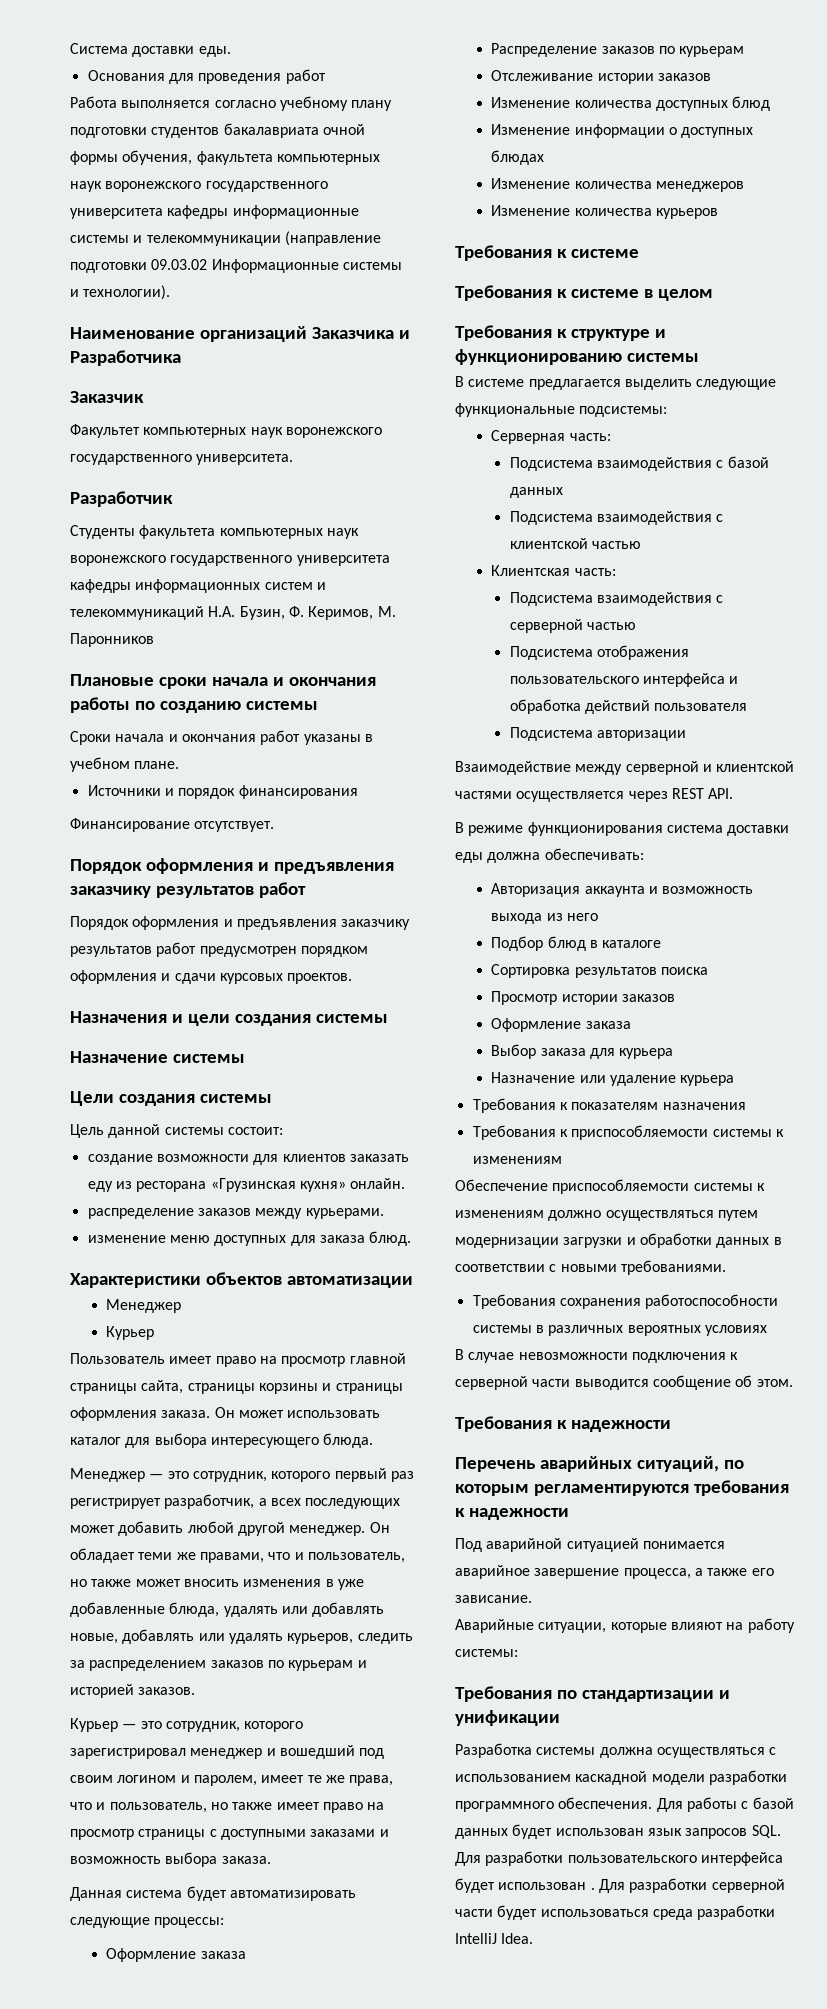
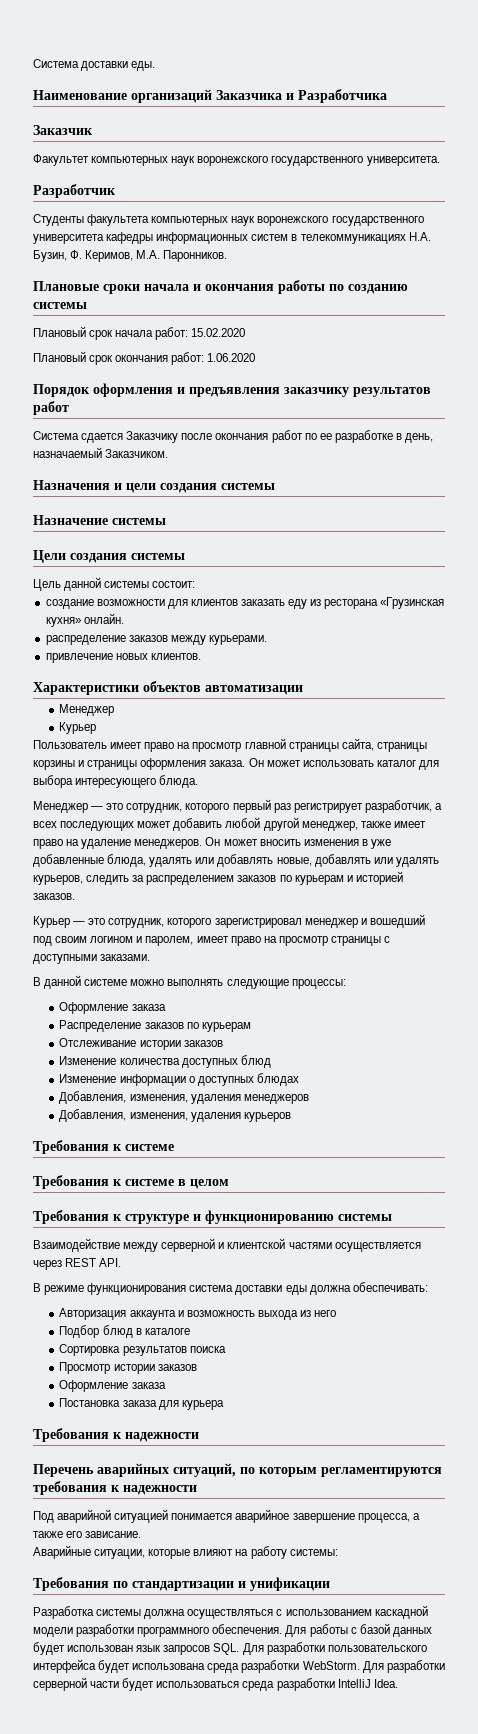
[87,69,326,84] [70,96,393,111] [70,123,365,138] [70,150,380,165] [70,181,328,192] [70,205,359,219] [70,231,381,246] [70,259,402,273] [70,285,171,300] // Основания для проведения работ // Работа выполняется согласно учебному плану подготовки студентов бакалавриата очной формы обучения, факультета компьютерных наук воронежского государственного университета кафедры информационные системы и телекоммуникации (направление подготовки 09.03.02 Информационные системы и технологии). -> (156, 66) none
[316,582,326,590] [70,606,204,620] и телекоммуникаций -> [291,234,406,244] в телекоммуникациях
[377,606,396,617] [70,633,154,647] М. Паронников -> [136,250,228,262] М.А. Паронников.
[70,730,373,745] [70,757,180,772] [87,785,358,799] [70,818,275,832] Сроки начала и окончания работ указаны в учебном плане. // Источники и порядок финансирования // Финансирование отсутствует. -> [33,326,246,340] [33,351,256,365] Плановый срок начала работ: 15.02.2020 // Плановый срок окончания работ: 1.06.2020
[70,916,411,930] [70,942,368,957] [70,970,353,984] Порядок оформления и предъявления заказчику результатов работ предусмотрен порядком оформления и сдачи курсовых проектов. -> [33,430,434,443] [33,447,169,458] Система сдается Заказчику после окончания работ по ее разработке в день, назначаемый Заказчиком.
[87,1231,412,1246] изменение меню доступных для заказа блюд. -> [45,653,201,663] привлечение новых клиентов.
[289,1522,390,1536] [70,1548,405,1563] [70,1579,132,1587] менеджер. Он обладает теми же правами, что и пользователь, но также -> [301,821,426,831] [33,837,221,849] менеджер, также имеет право на удаление менеджеров. Он
[307,1775,394,1786] [70,1802,320,1813] те же права, что и пользователь, но также имеет -> (229, 939) none
[310,1829,389,1837] [70,1852,271,1867] [70,1886,356,1901] заказами и возможность выбора заказа. // Данная система будет автоматизировать -> [100,954,151,961] [33,975,224,989] заказами. // В данной системе можно выполнять
[491,178,744,192] [491,205,652,216] Изменение количества менеджеров // Изменение количества -> [59,1091,309,1104] [59,1109,241,1122] Добавления, изменения, удаления менеджеров // Добавления, изменения, удаления
[455,376,777,390] [455,403,668,417] [491,430,611,444] [509,456,769,471] [509,487,563,498] [509,511,724,525] [509,538,642,549] [491,565,616,576] [509,592,724,606] [509,619,637,633] [509,645,690,660] [509,673,739,687] [509,699,748,714] [509,727,687,741] // В системе предлагается выделить следующие функциональные подсистемы: // Серверная часть: // Подсистема взаимодействия с базой данных // Подсистема взаимодействия с клиентской частью // Клиентская часть: // Подсистема взаимодействия с серверной частью // Подсистема отображения пользовательского интерфейса и обработка действий пользователя // Подсистема авторизации -> (392, 1217) none
[491,1044,537,1059] Выбор -> [59,1398,121,1407] Постановка
[491,1072,735,1086] [472,1098,746,1113] [472,1125,784,1140] [472,1156,562,1164] [455,1179,765,1194] [455,1210,758,1221] [455,1233,782,1248] [455,1260,726,1275] [472,1294,779,1309] [472,1325,767,1336] [455,1349,739,1363] [455,1375,793,1390] // Назначение или удаление курьера // Требования к показателям назначения // Требования к приспособляемости системы к изменениям // Обеспечение приспособляемости системы к изменениям должно осуществляться путем модернизации загрузки и обработки данных в соответствии с новыми требованиями. // Требования сохранения работоспособности системы в различных вероятных условиях // В случае невозможности подключения к серверной части выводится сообщение об этом. -> (224, 1405) none
[498,1882,595,1890] использован . -> [132,1660,360,1673] использована среда разработки WebStorm.

